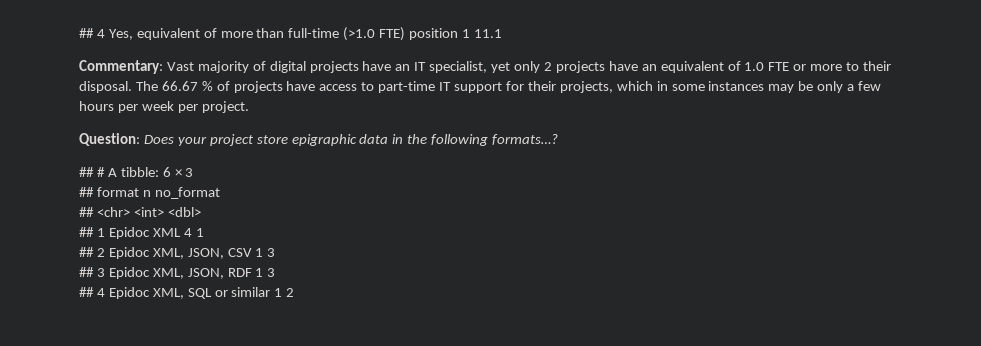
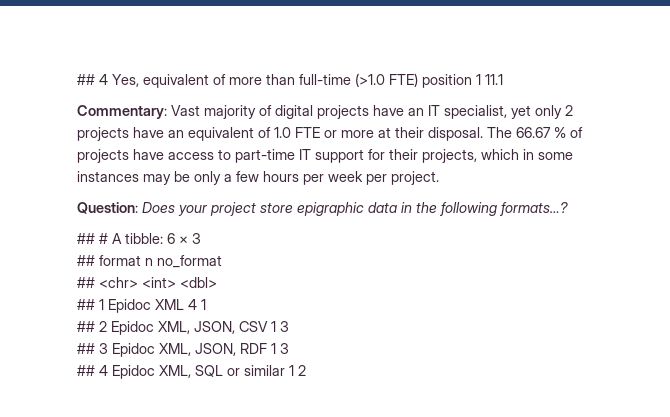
[846,62,860,71] to -> [378,127,391,138] at

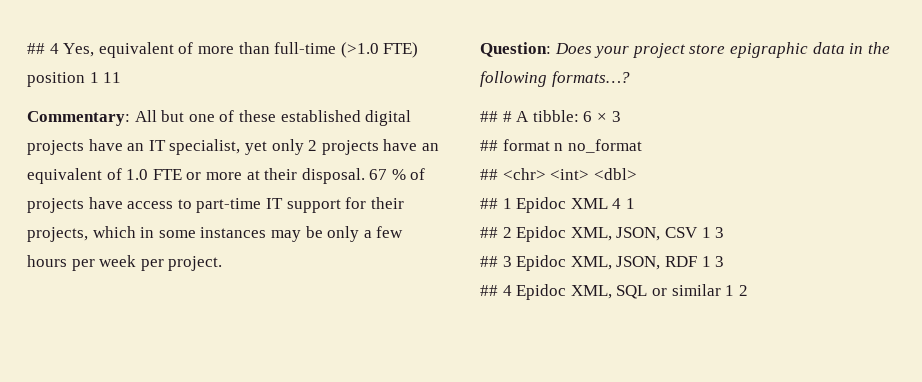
[485,74,503,85] 11.1 -> [103,72,122,83] 11
[171,105,272,119] Vast majority of -> [134,110,361,122] All but one of these established
[487,127,551,138] The 66.67 -> [369,169,388,180] 67

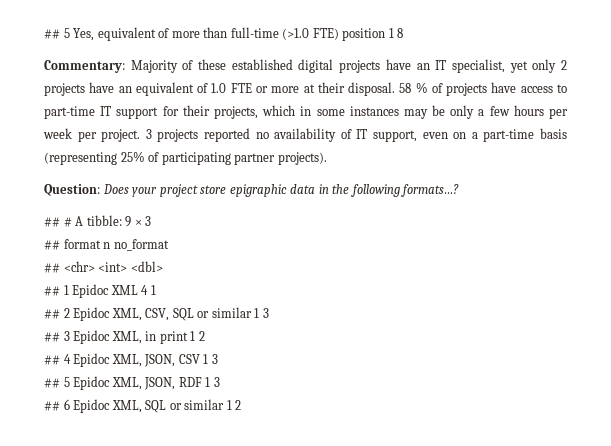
[27,43,59,54] ## 4 -> [44,28,70,39] ## 5
[103,72,122,83] 11 -> [397,28,404,38] 8
[134,110,215,122] All but one -> [130,60,178,73] Majority
[369,169,388,180] 67 -> [399,83,412,93] 58
(223, 263) none -> [145,128,568,142] [44,151,327,165] 3 projects reported no availability of IT support, even on a part-time basis (representing 25% of participating partner projects).
[583,111,593,122] 6 -> [125,216,132,227] 9
(612, 234) none -> [145,307,269,321] [44,330,205,344] [44,353,142,367] CSV, SQL or similar 1 3 // ## 3 Epidoc XML, in print 1 2 // ## 4 Epidoc XML,
[502,256,512,267] 3 -> [63,377,70,387] 5
[502,285,512,296] 4 -> [63,399,70,410] 6

